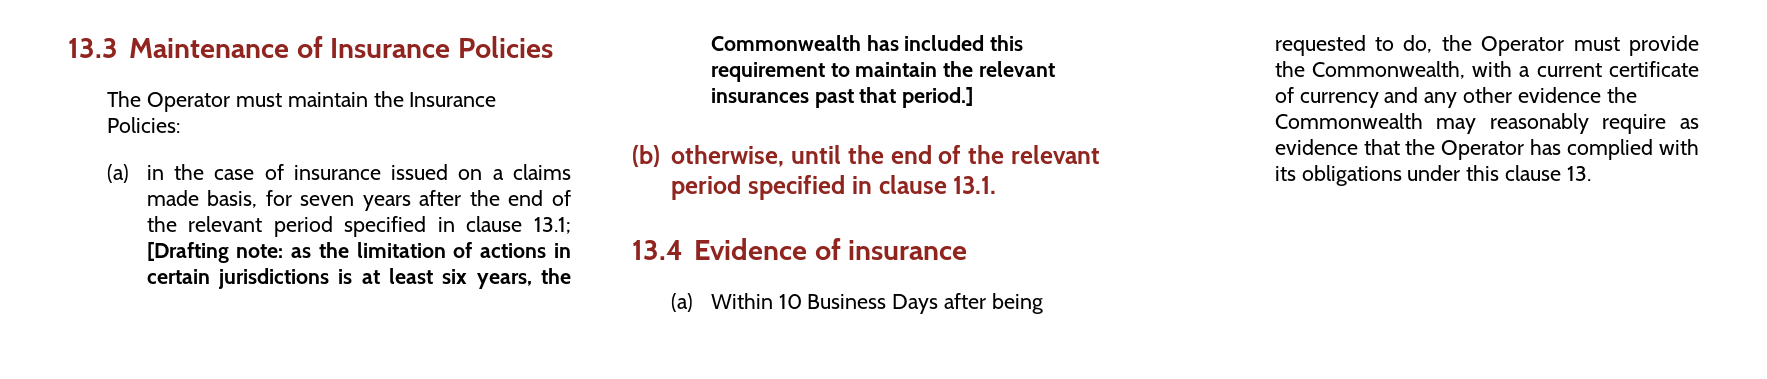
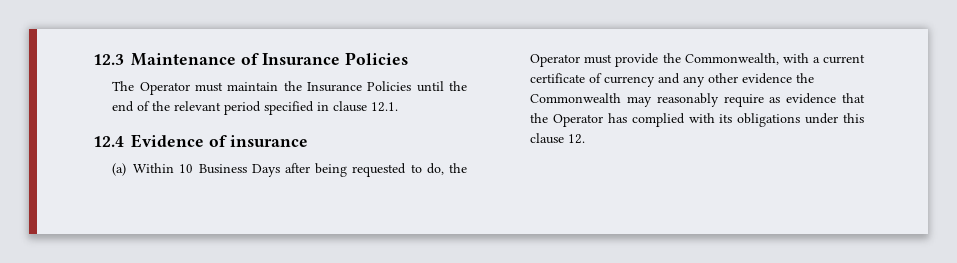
[68,38,118,58] 13.3 -> [93,54,124,65] 12.3
[107,117,181,133] [107,164,571,183] [146,190,571,211] [146,216,571,237] [146,242,571,263] [146,268,572,289] [710,35,1024,51] [710,61,1055,82] [710,87,974,108] [632,145,785,167] Policies: // (a) in the case of insurance issued on a claims made basis, for seven years after the end of the relevant period specified in clause 13.1; [Drafting note: as the limitation of actions in certain jurisdictions is at least six years, the Commonwealth has included this requirement to maintain the relevant insurances past that period.] // (b) otherwise, -> [367,81,412,91] Policies
[953,176,997,194] [632,240,683,260] 13.1. // 13.4 -> [371,102,399,112] [93,136,124,147] 12.1. // 12.4
[1566,166,1591,181] 13. -> [568,134,586,144] 12.

